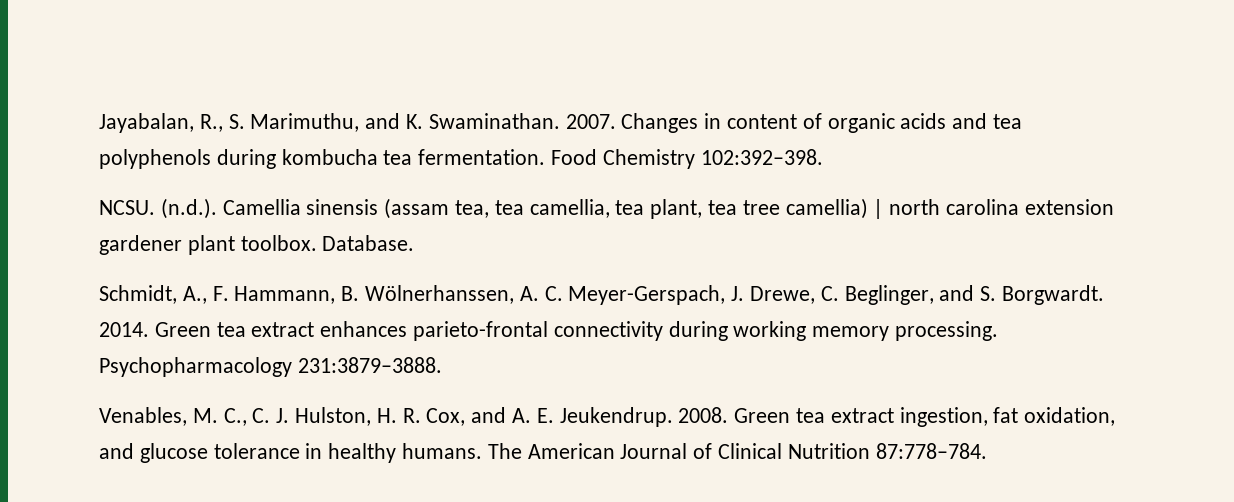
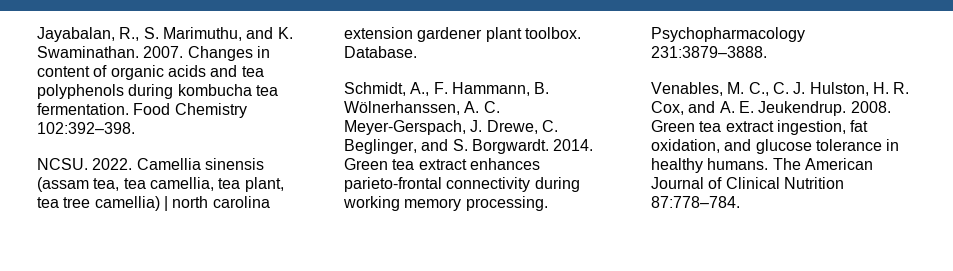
[160,198,217,219] (n.d.). -> [92,158,133,170] 2022.

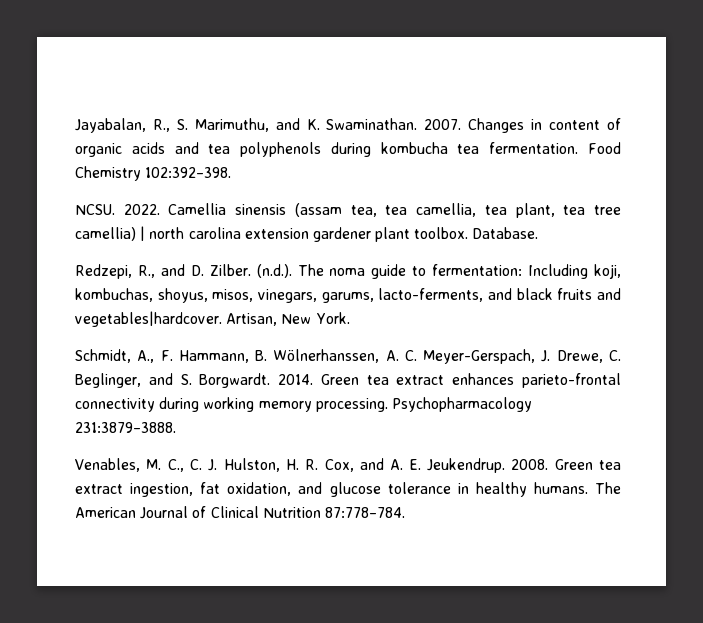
(417, 52) none -> [75,264,621,279] [75,288,622,303] [75,311,350,327] // Redzepi, R., and D. Zilber. (n.d.). The noma guide to fermentation: Including koji, kombuchas, shoyus, misos, vinegars, garums, lacto-ferments, and black fruits and vegetables|hardcover. Artisan, New York.

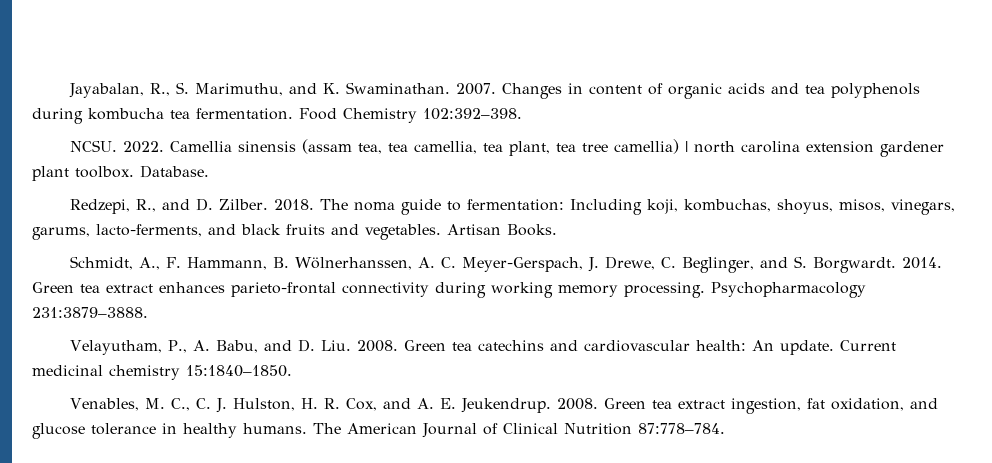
[256,264,292,278] (n.d.). -> [274,199,315,211] 2018.
[75,311,350,327] vegetables|hardcover. Artisan, New York. -> [365,224,557,240] vegetables. Artisan Books.
(176, 427) none -> [70,339,897,355] [32,365,292,380] // Velayutham, P., A. Babu, and D. Liu. 2008. Green tea catechins and cardiovascular health: An update. Current medicinal chemistry 15:1840–1850.

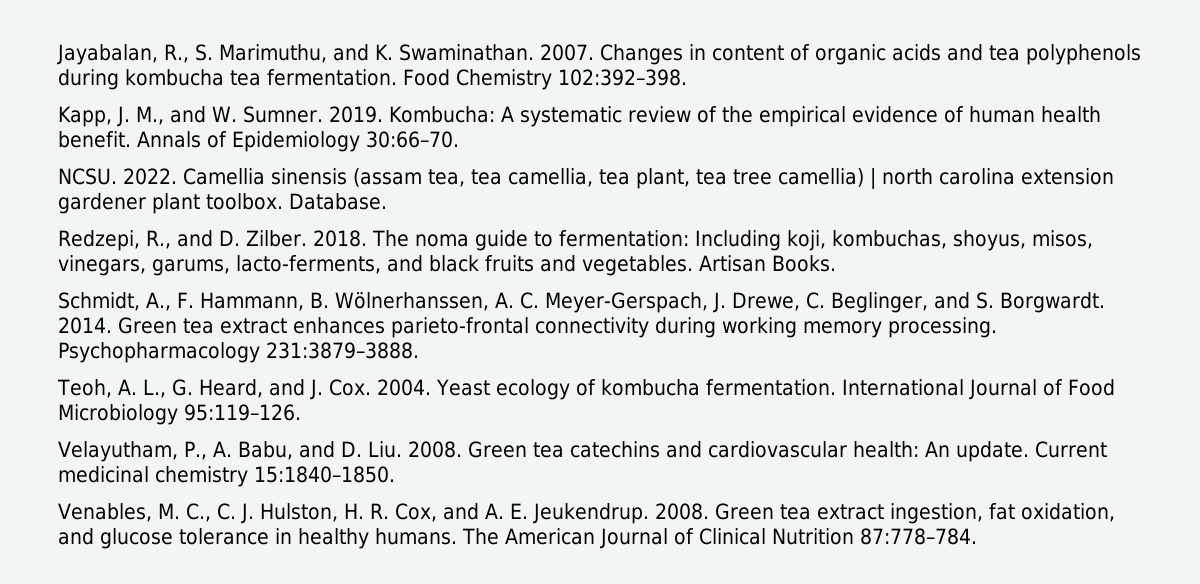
(522, 114) none -> [58,106,1101,127] [58,131,459,152] // Kapp, J. M., and W. Sumner. 2019. Kombucha: A systematic review of the empirical evidence of human health benefit. Annals of Epidemiology 30:66–70.
(148, 312) none -> [57,379,1115,400] [58,404,301,425] // Teoh, A. L., G. Heard, and J. Cox. 2004. Yeast ecology of kombucha fermentation. International Journal of Food Microbiology 95:119–126.

